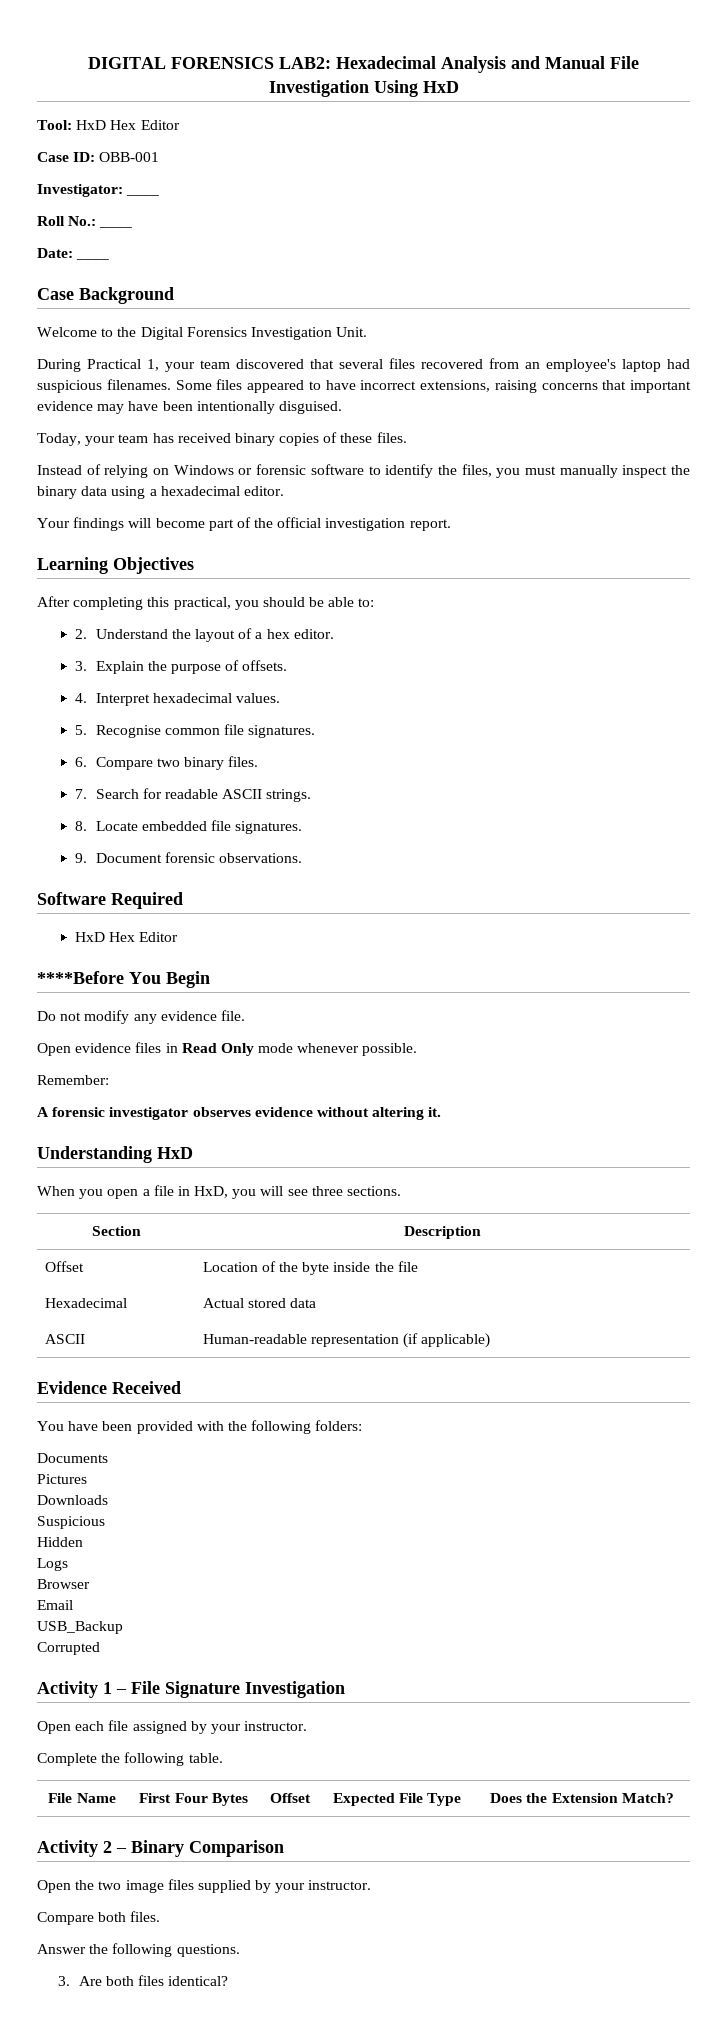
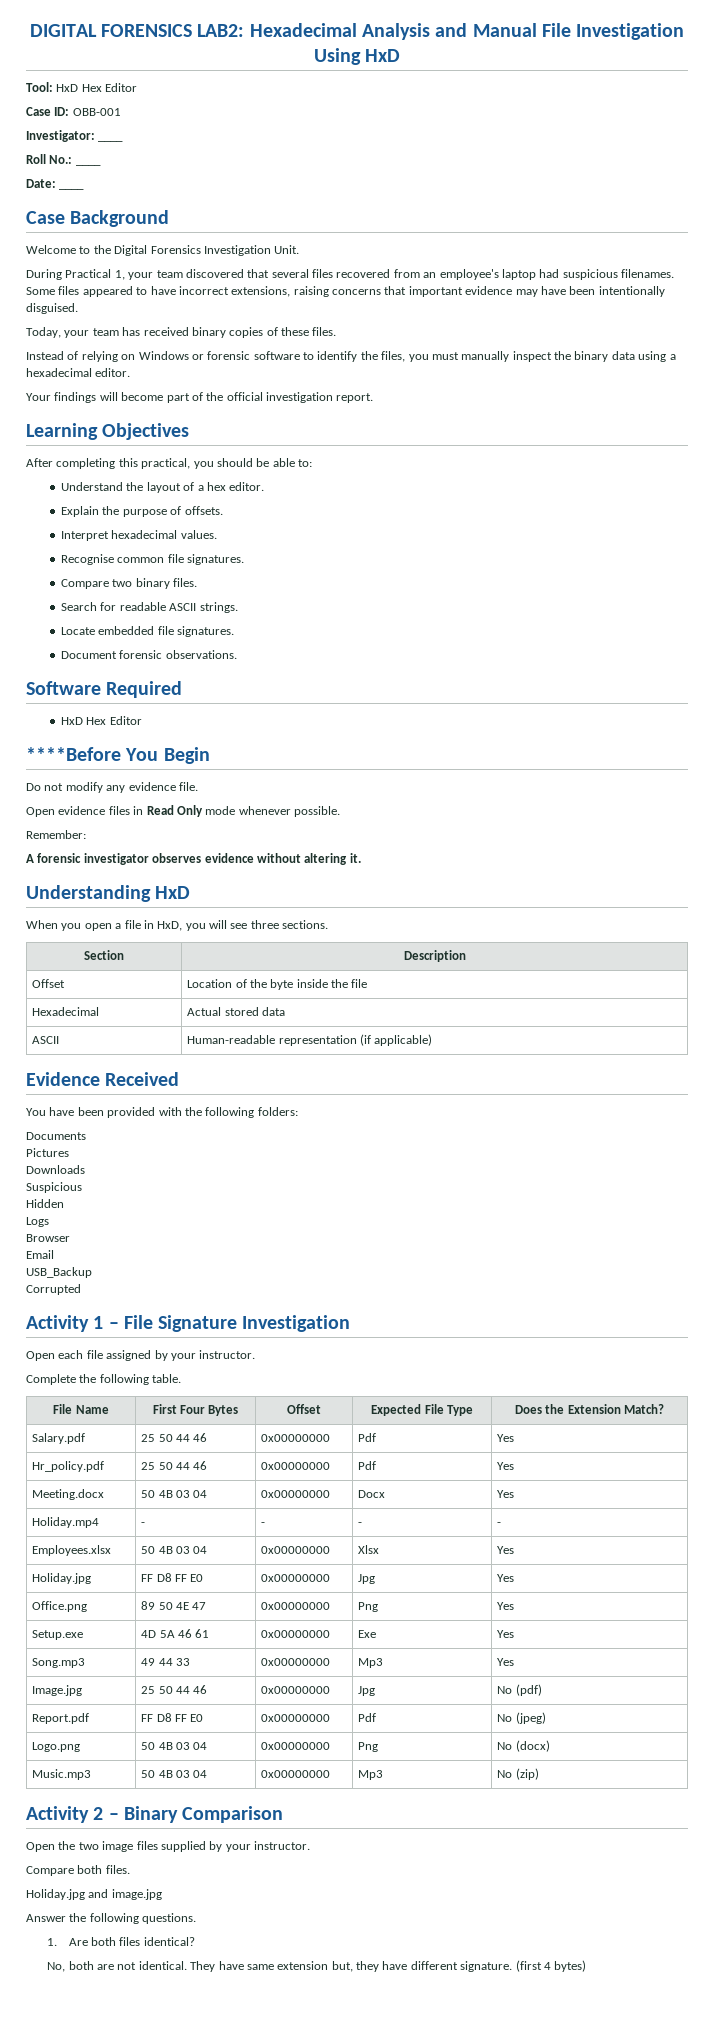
[74,629,87,639] 2. -> (312, 463) none
[74,661,87,671] 3. -> (265, 486) none
[74,693,87,703] 4. -> (223, 510) none
[74,725,87,735] 5. -> (217, 534) none
[74,757,87,767] 6. -> (245, 559) none
[74,789,87,799] 7. -> (198, 582) none
[74,821,87,831] 8. -> (238, 607) none
[74,853,87,863] 9. -> (235, 631) none
(674, 1798) none -> [32,1433,86,1444] [141,1433,208,1442] [261,1434,331,1442] [358,1433,377,1442] [497,1434,515,1442] [32,1461,105,1472] [141,1461,208,1470] [261,1462,331,1470] [358,1461,377,1470] [497,1462,515,1470] [32,1489,105,1500] [141,1490,208,1498] [261,1490,331,1498] [358,1490,386,1498] [497,1490,515,1498] [32,1517,100,1528] [141,1522,146,1526] [261,1522,266,1526] [358,1522,363,1526] [497,1522,502,1526] [32,1545,112,1556] [141,1546,208,1554] [261,1546,331,1554] [358,1545,380,1554] [497,1546,515,1554] [32,1573,92,1584] [141,1573,204,1582] [261,1574,331,1582] [358,1574,376,1584] [497,1574,515,1582] [32,1601,88,1612] [141,1601,207,1610] [261,1602,331,1610] [358,1602,379,1612] [497,1602,515,1610] [32,1630,84,1640] [141,1629,210,1638] [261,1630,331,1638] [358,1630,377,1638] [497,1630,515,1638] [32,1658,86,1668] [141,1658,190,1666] [261,1658,331,1666] [358,1658,384,1668] [497,1658,515,1666] [32,1685,83,1696] [141,1685,208,1694] [261,1686,331,1694] [358,1686,376,1696] [497,1684,542,1696] [32,1713,90,1724] [141,1713,204,1722] [261,1714,331,1722] [358,1713,377,1722] [497,1712,546,1724] [32,1742,81,1752] [141,1742,208,1750] [261,1742,331,1750] [358,1742,379,1752] [497,1740,550,1752] [32,1769,92,1780] [141,1770,208,1778] [261,1770,331,1778] [358,1770,384,1780] [497,1768,539,1780] // Salary.pdf | 25 50 44 46 | 0x00000000 | Pdf | Yes // Hr_policy.pdf | 25 50 44 46 | 0x00000000 | Pdf | Yes // Meeting.docx | 50 4B 03 04 | 0x00000000 | Docx | Yes // Holiday.mp4 | - | - | - | - // Employees.xlsx | 50 4B 03 04 | 0x00000000 | Xlsx | Yes // Holiday.jpg | FF D8 FF E0 | 0x00000000 | Jpg | Yes // Office.png | 89 50 4E 47 | 0x00000000 | Png | Yes // Setup.exe | 4D 5A 46 61 | 0x00000000 | Exe | Yes // Song.mp3 | 49 44 33 | 0x00000000 | Mp3 | Yes // Image.jpg | 25 50 44 46 | 0x00000000 | Jpg | No (pdf) // Report.pdf | FF D8 FF E0 | 0x00000000 | Pdf | No (jpeg) // Logo.png | 50 4B 03 04 | 0x00000000 | Png | No (docx) // Music.mp3 | 50 4B 03 04 | 0x00000000 | Mp3 | No (zip)
(161, 1916) none -> [26,1889,162,1900] // Holiday.jpg and image.jpg
[57,1976,70,1986] 3. -> [47,1938,58,1946] 1.
(229, 1981) none -> [47,1960,587,1972] // No, both are not identical. They have same extension but, they have different signature. (first 4 bytes)

